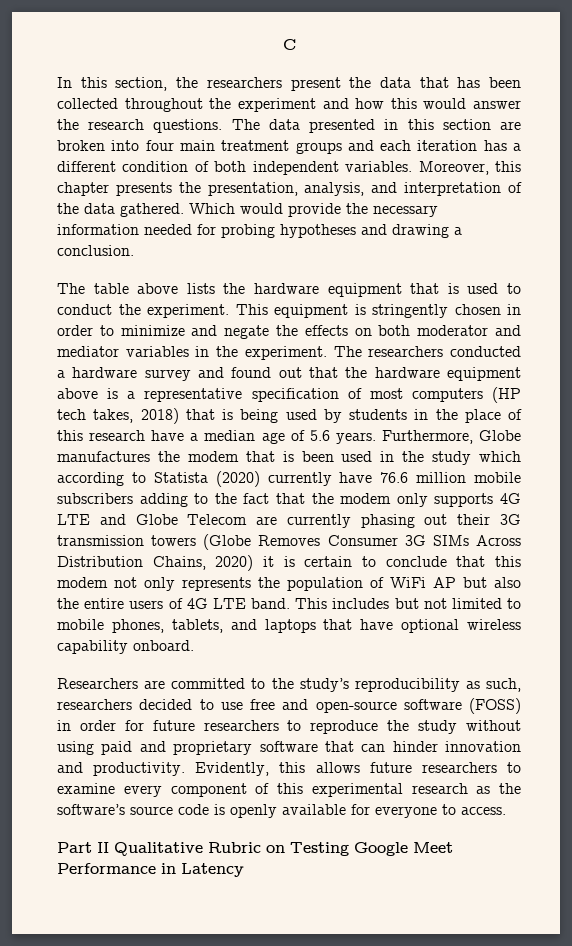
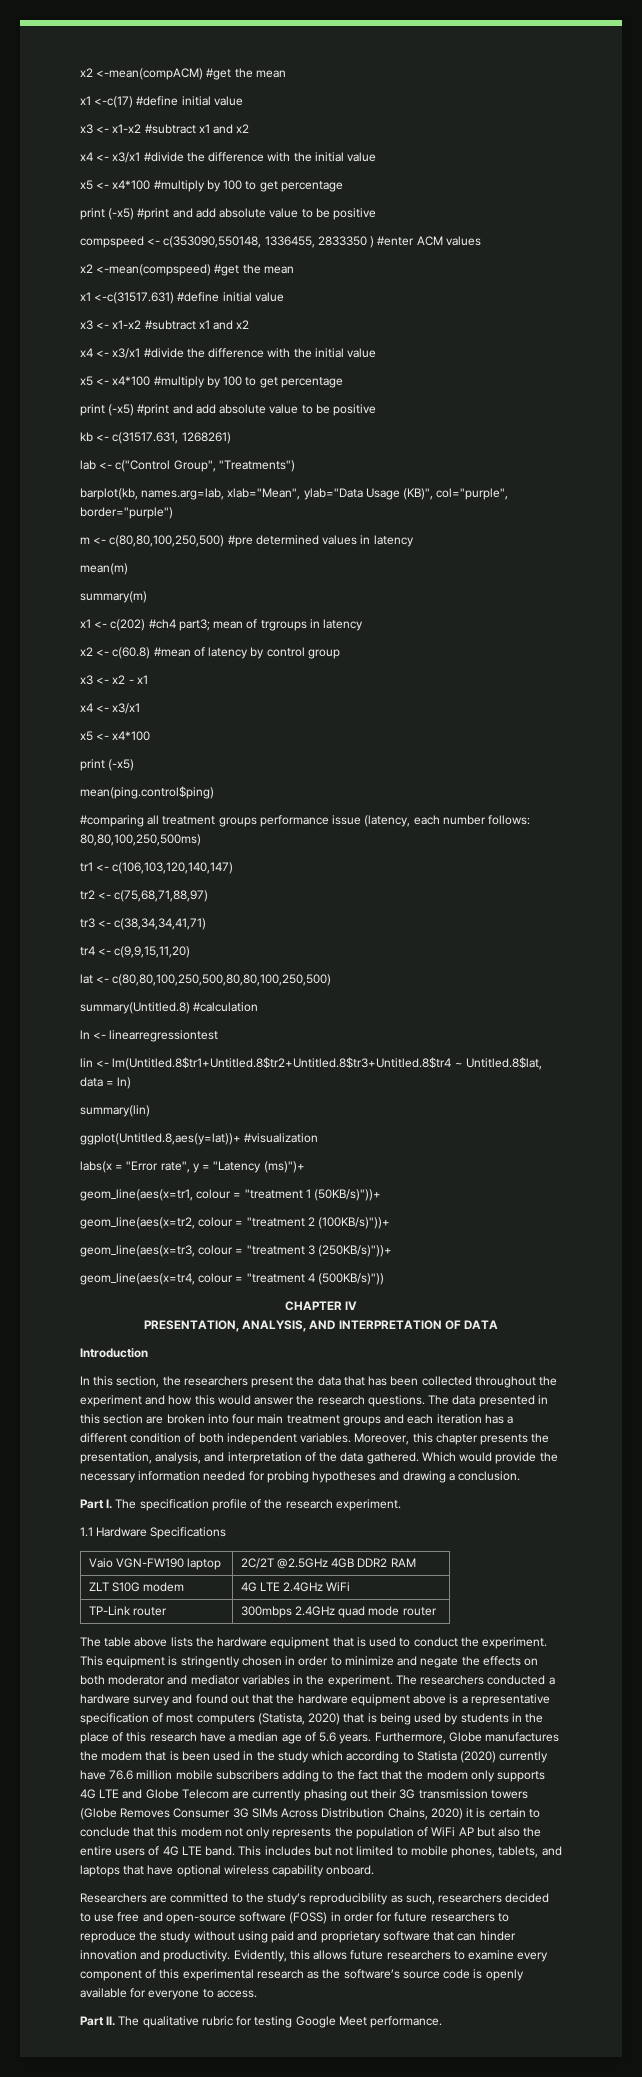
[282,39,296,50] C -> [80,68,286,80] [80,96,243,108] [80,124,250,134] [80,152,377,163] [80,180,343,192] [80,208,377,220] [80,236,481,248] [80,264,294,276] [80,292,284,304] [80,320,250,330] [80,348,377,359] [80,376,343,388] [80,404,377,416] [80,432,231,444] [80,460,295,472] [80,488,509,500] [80,507,173,519] [80,535,414,547] [80,563,128,575] [80,591,147,603] [80,619,364,631] [80,647,340,659] [80,675,148,685] [80,703,141,714] [80,731,151,741] [80,759,135,771] [80,786,214,799] [80,815,531,827] [80,834,201,846] [80,862,234,874] [80,890,209,902] [80,918,207,930] [80,946,191,958] [80,974,332,986] [80,1002,259,1014] [80,1030,219,1042] [80,1057,542,1070] [80,1077,132,1089] [80,1105,150,1117] [80,1133,319,1145] [80,1161,305,1173] [80,1189,382,1201] [80,1217,391,1229] [80,1245,393,1257] [80,1273,385,1285] [284,1301,358,1311] [143,1320,499,1332] [80,1348,148,1358] x2 <-mean(compACM) #get the mean // x1 <-c(17) #define initial value // x3 <- x1-x2 #subtract x1 and x2 // x4 <- x3/x1 #divide the difference with the initial value // x5 <- x4*100 #multiply by 100 to get percentage // print (-x5) #print and add absolute value to be positive // compspeed <- c(353090,550148, 1336455, 2833350 ) #enter ACM values // x2 <-mean(compspeed) #get the mean // x1 <-c(31517.631) #define initial value // x3 <- x1-x2 #subtract x1 and x2 // x4 <- x3/x1 #divide the difference with the initial value // x5 <- x4*100 #multiply by 100 to get percentage // print (-x5) #print and add absolute value to be positive // kb <- c(31517.631, 1268261) // lab <- c("Control Group", "Treatments") // barplot(kb, names.arg=lab, xlab="Mean", ylab="Data Usage (KB)", col="purple", border="purple") // m <- c(80,80,100,250,500) #pre determined values in latency // mean(m) // summary(m) // x1 <- c(202) #ch4 part3; mean of trgroups in latency // x2 <- c(60.8) #mean of latency by control group // x3 <- x2 - x1 // x4 <- x3/x1 // x5 <- x4*100 // print (-x5) // mean(ping.control$ping) // #comparing all treatment groups performance issue (latency, each number follows: 80,80,100,250,500ms) // tr1 <- c(106,103,120,140,147) // tr2 <- c(75,68,71,88,97) // tr3 <- c(38,34,34,41,71) // tr4 <- c(9,9,15,11,20) // lat <- c(80,80,100,250,500,80,80,100,250,500) // summary(Untitled.8) #calculation // ln <- linearregressiontest // lin <- lm(Untitled.8$tr1+Untitled.8$tr2+Untitled.8$tr3+Untitled.8$tr4 ~ Untitled.8$lat, data = ln) // summary(lin) // ggplot(Untitled.8,aes(y=lat))+ #visualization // labs(x = "Error rate", y = "Latency (ms)")+ // geom_line(aes(x=tr1, colour = "treatment 1 (50KB/s)"))+ // geom_line(aes(x=tr2, colour = "treatment 2 (100KB/s)"))+ // geom_line(aes(x=tr3, colour = "treatment 3 (250KB/s)"))+ // geom_line(aes(x=tr4, colour = "treatment 4 (500KB/s)")) // CHAPTER IV // PRESENTATION, ANALYSIS, AND INTERPRETATION OF DATA // Introduction
(134, 250) none -> [80,1499,401,1511] [80,1527,227,1539] [88,1558,222,1570] [240,1558,416,1569] [88,1582,185,1592] [240,1582,351,1592] [88,1606,167,1616] [240,1606,437,1618] // Part I. The specification profile of the research experiment. // 1.1 Hardware Specifications // Vaio VGN-FW190 laptop | 2C/2T @2.5GHz 4GB DDR2 RAM // ZLT S10G modem | 4G LTE 2.4GHz WiFi // TP-Link router | 300mbps 2.4GHz quad mode router
[492,387,521,403] [57,408,179,424] (HP tech takes, 2018) -> [257,1713,341,1725] (Statista, 2020)
[97,842,453,856] [57,863,244,877] II Qualitative Rubric on Testing Google Meet Performance in Latency -> [106,2016,443,2028] II. The qualitative rubric for testing Google Meet performance.

